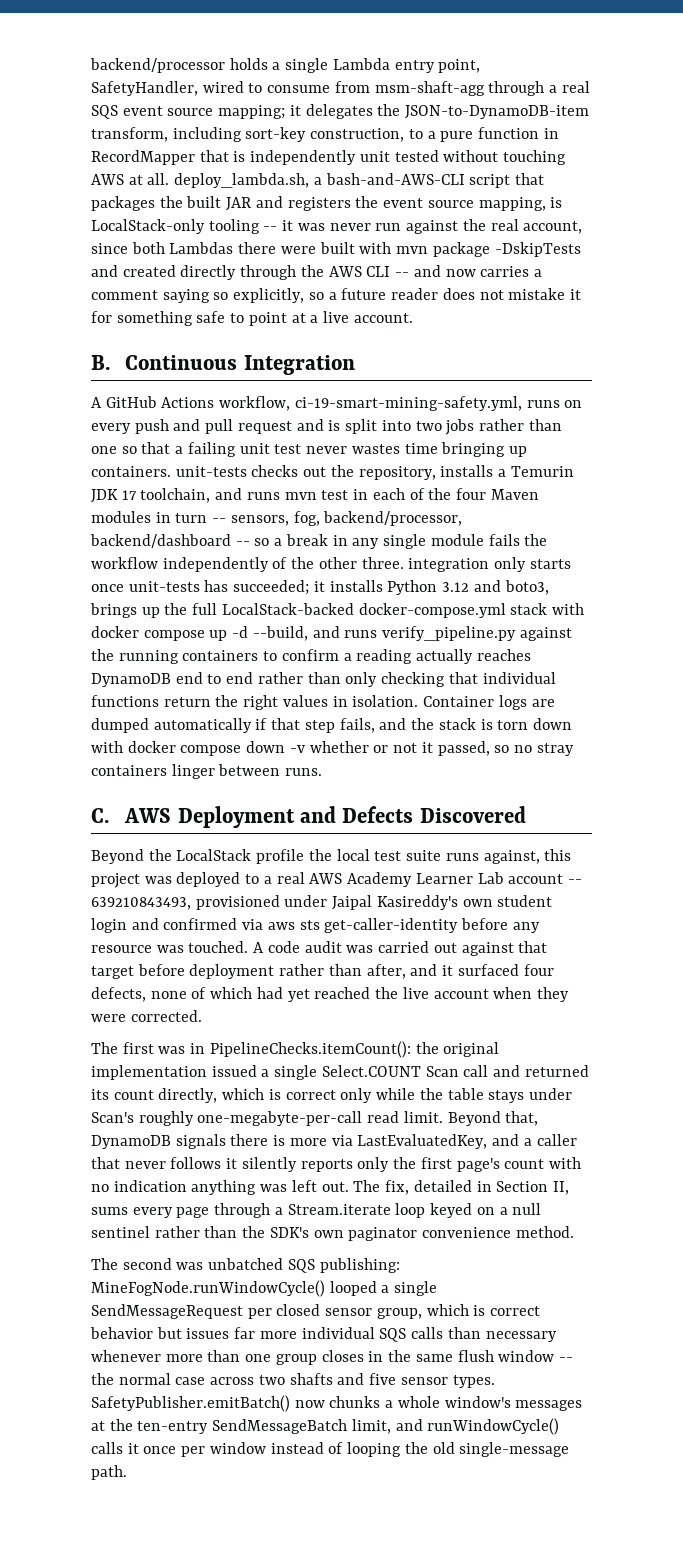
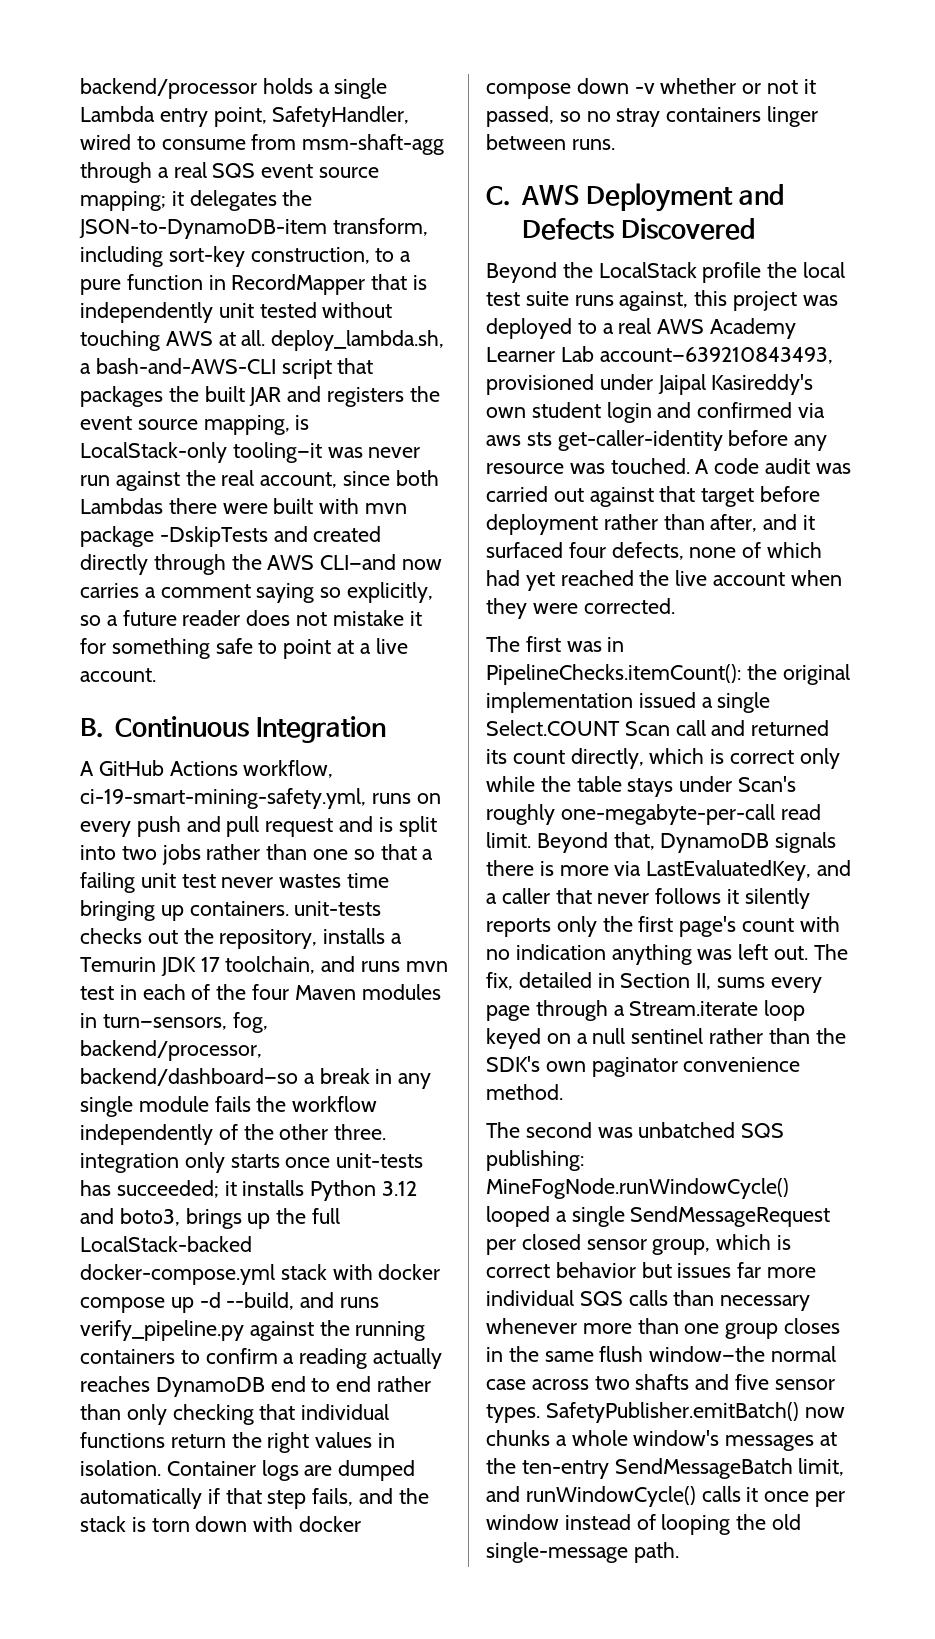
[208,219,294,234] tooling -- it -> [232,442,322,463] tooling—it
[366,265,441,277] CLI -- and -> [320,554,397,570] CLI—and
[175,511,463,526] [90,534,270,548] turn -- sensors, fog, backend/processor, backend/dashboard -- so -> [102,1012,268,1033] [80,1040,262,1061] [80,1068,298,1086] turn—sensors, fog, backend/processor, backend/dashboard—so
[508,874,582,884] [91,897,191,910] account -- 639210843493, -> [599,347,833,364] account—639210843493,
[498,1350,573,1362] [91,1373,114,1385] window -- the -> [649,1346,766,1362] window—the

